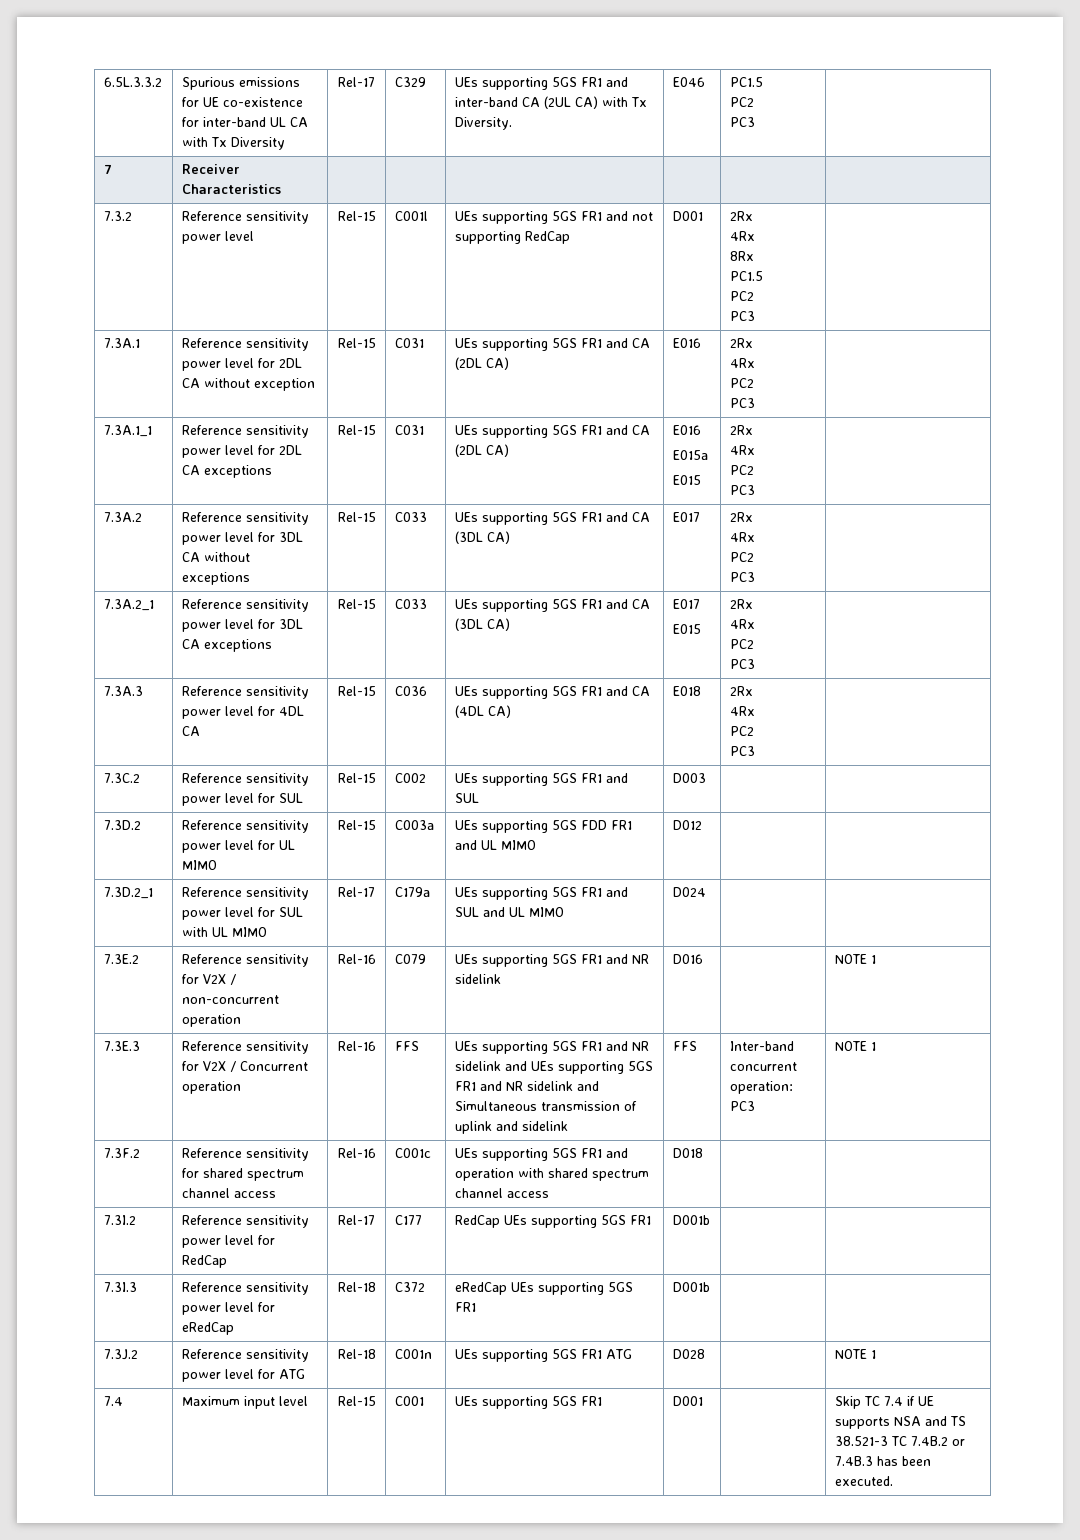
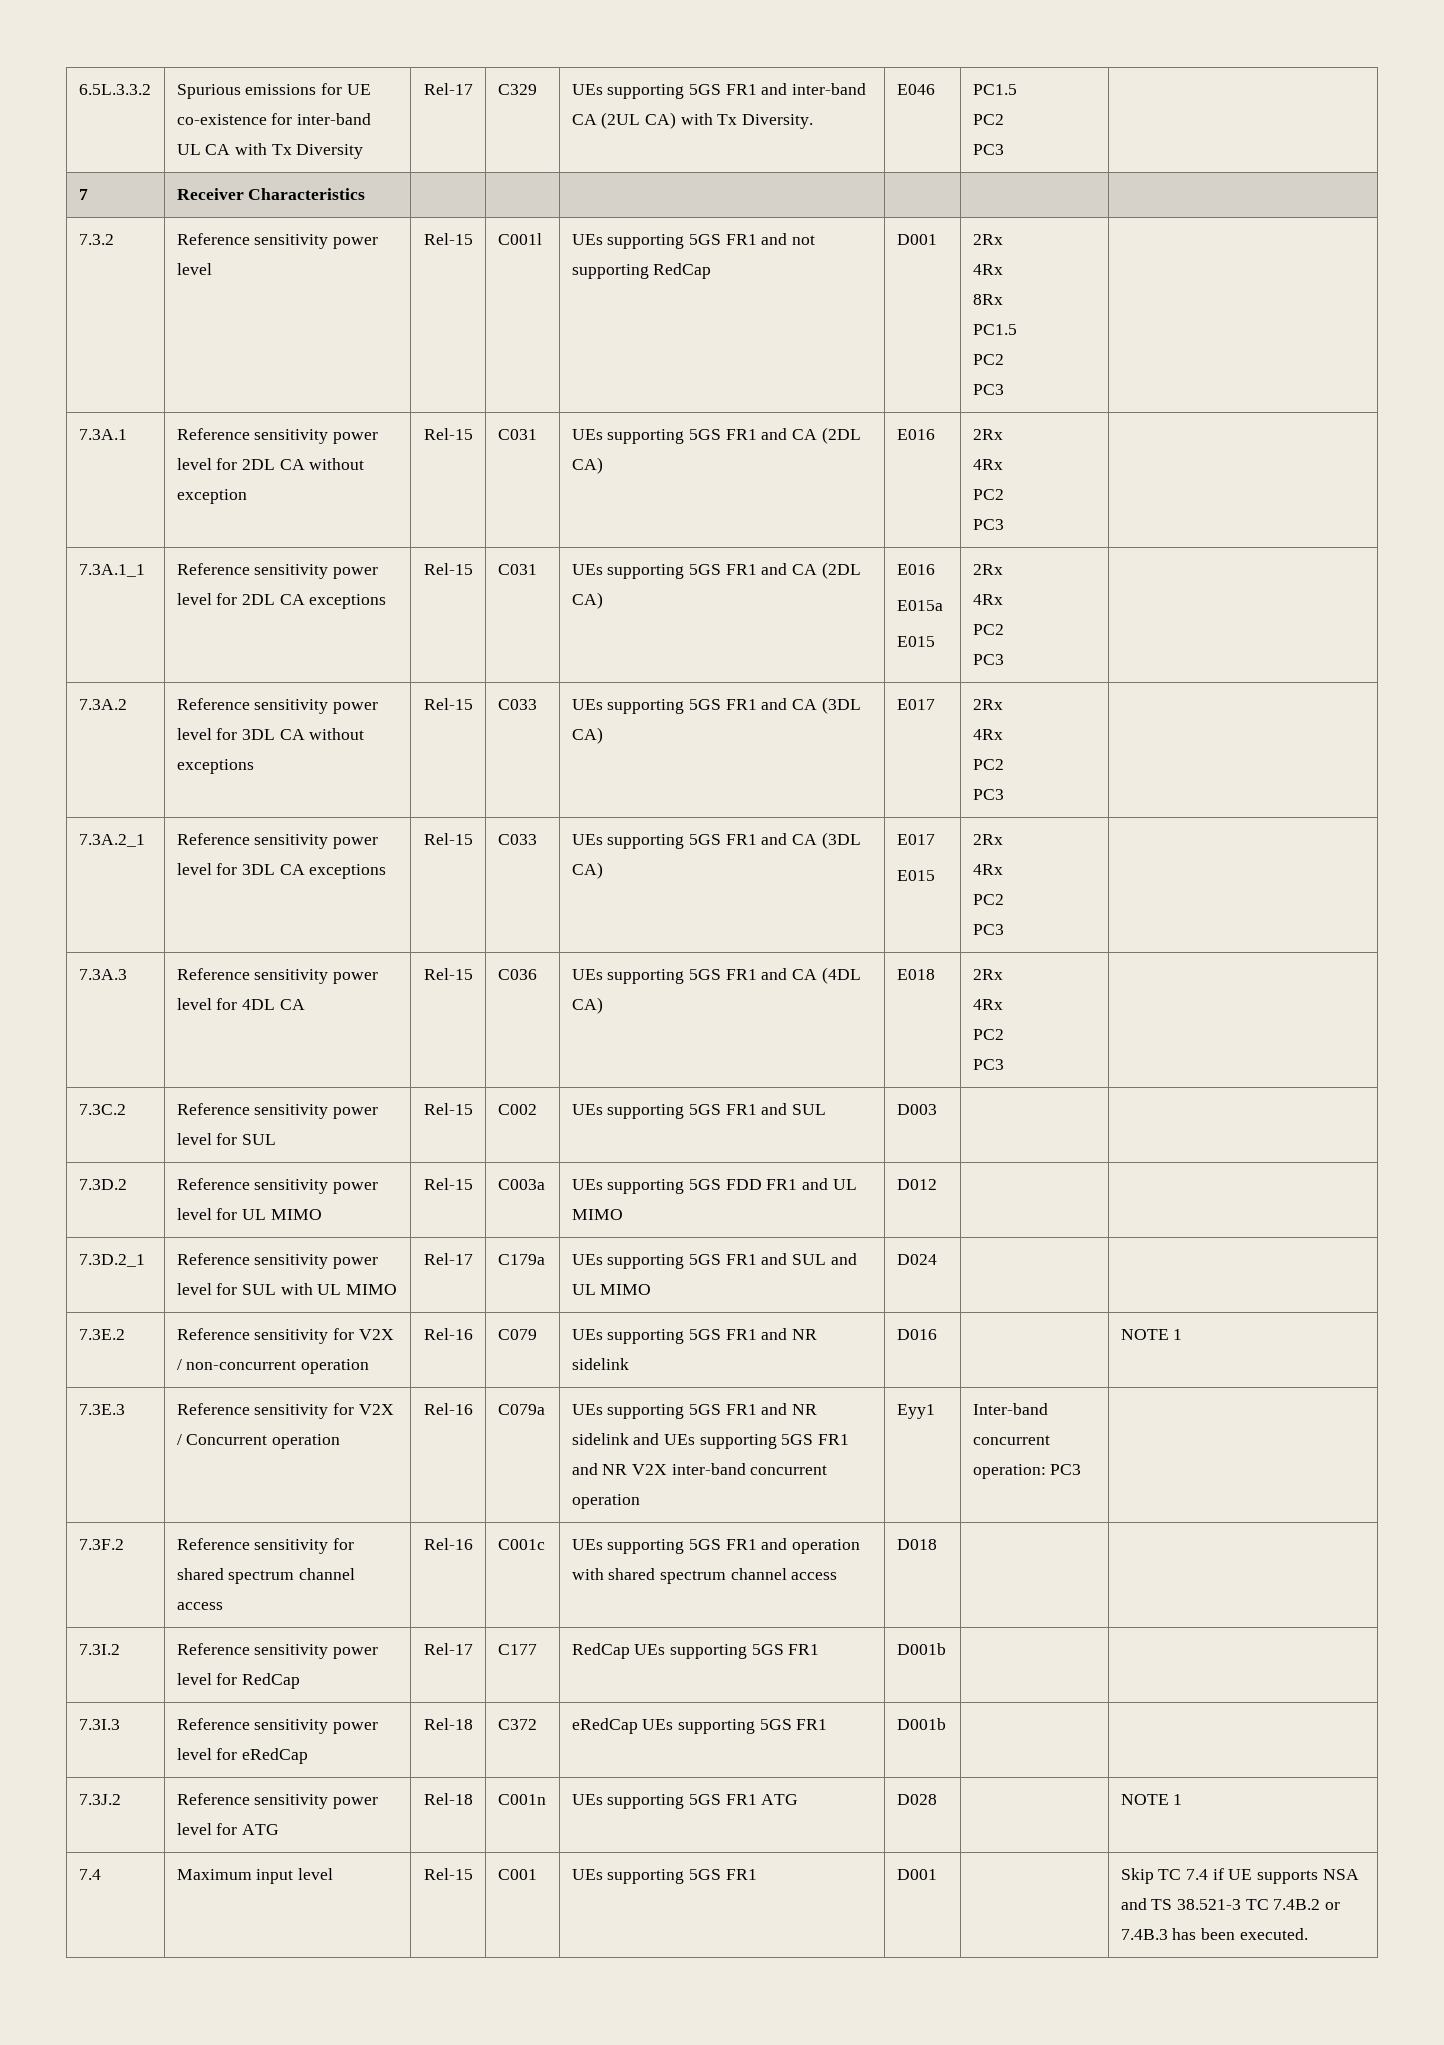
[394,1041,419,1051] FFS -> [497,1404,545,1415] C079a
[526,1081,599,1091] [454,1101,637,1111] [454,1121,568,1134] [672,1041,697,1051] sidelink and Simultaneous transmission of uplink and sidelink | FFS -> [632,1463,828,1475] [571,1494,640,1509] [896,1404,935,1419] V2X inter-band concurrent operation | Eyy1
[834,1041,876,1051] NOTE 1 -> (1082, 1469) none

